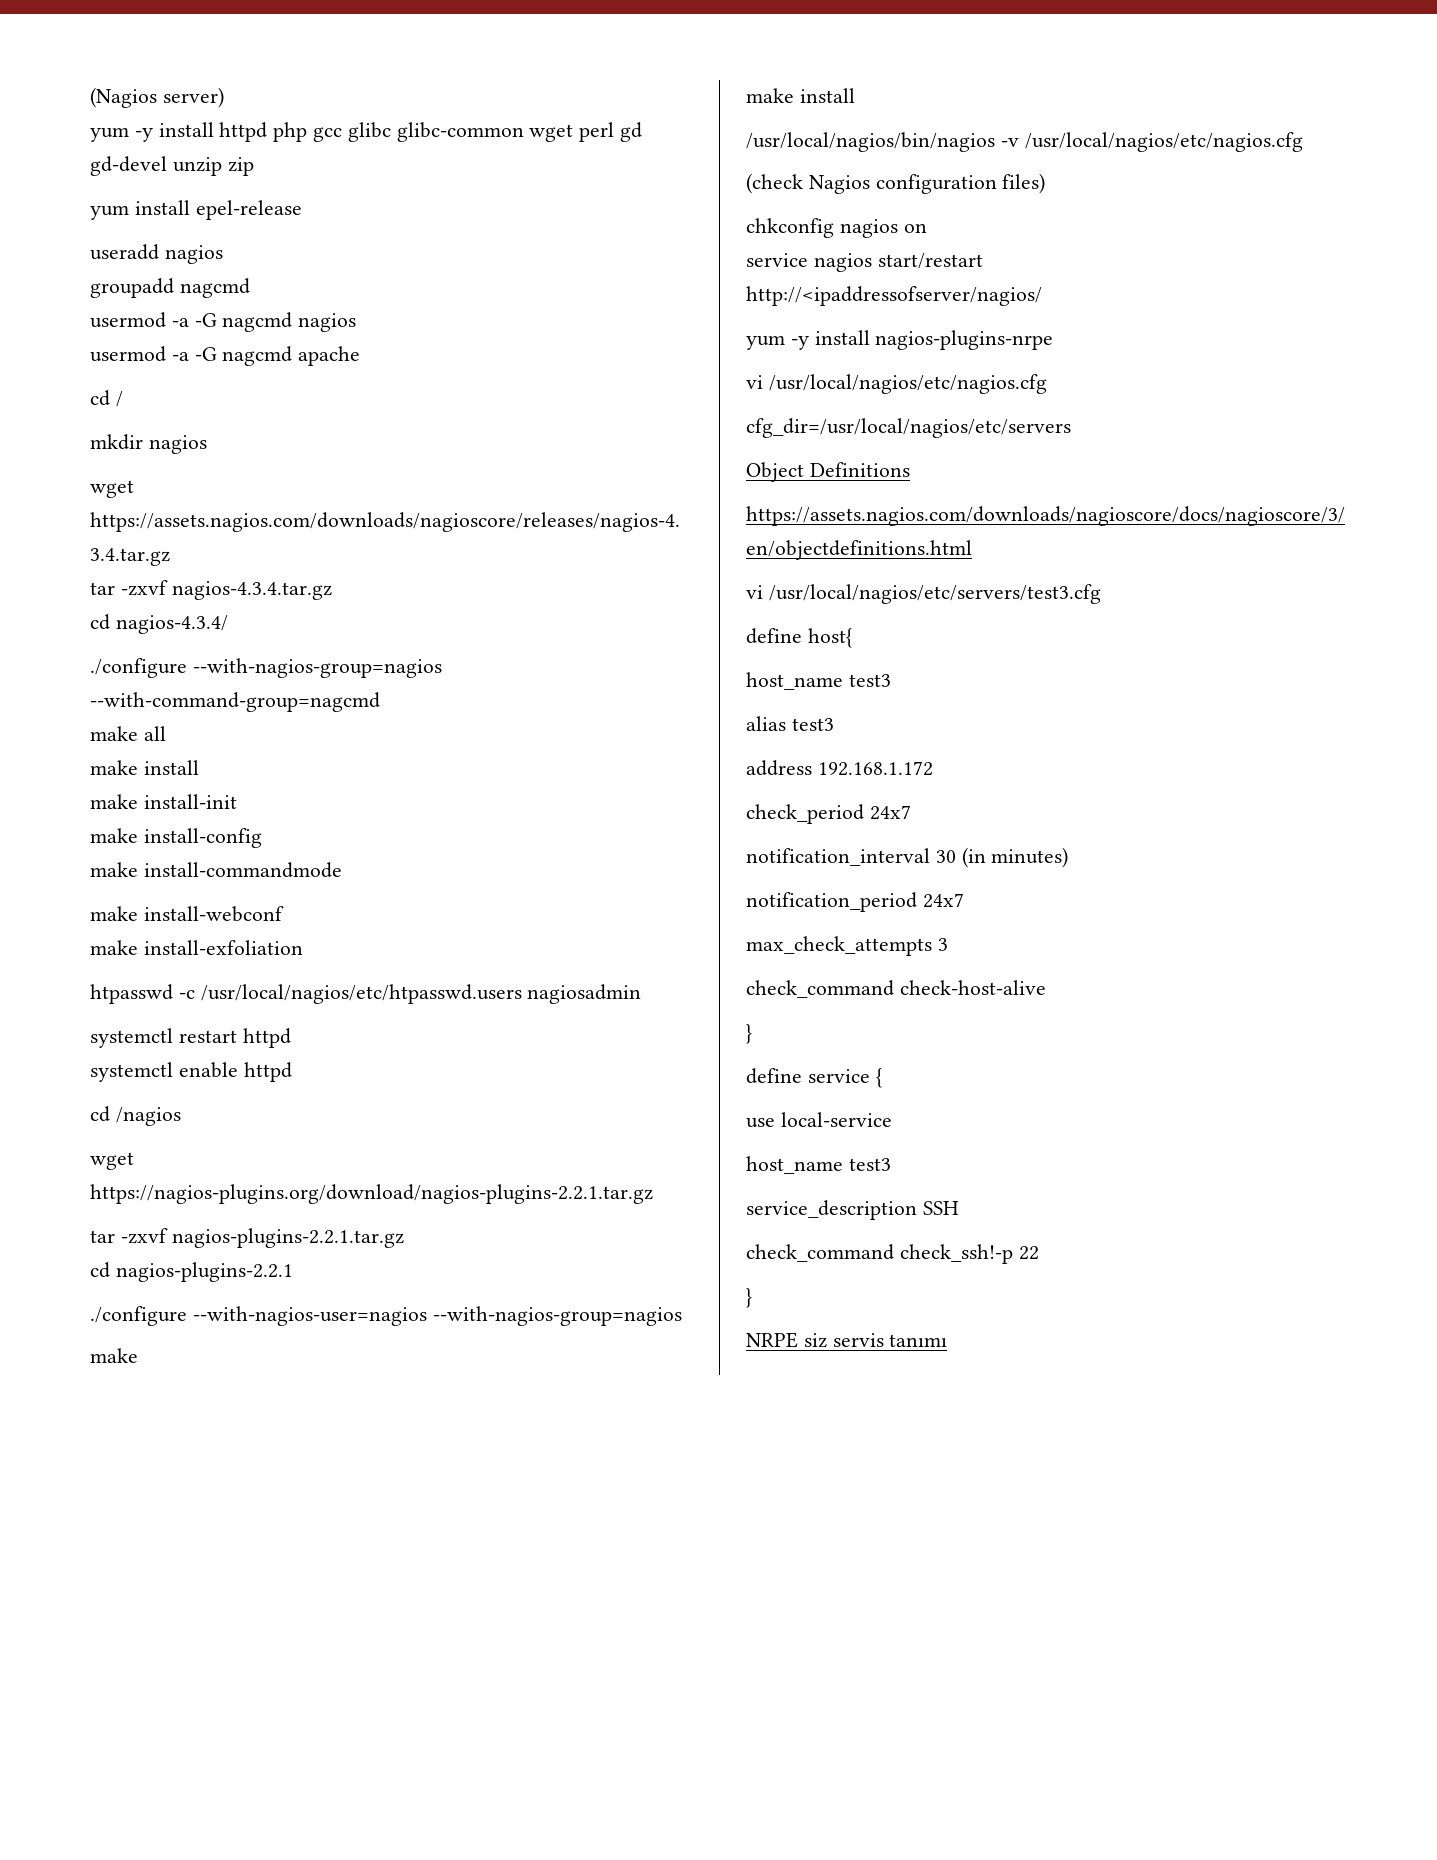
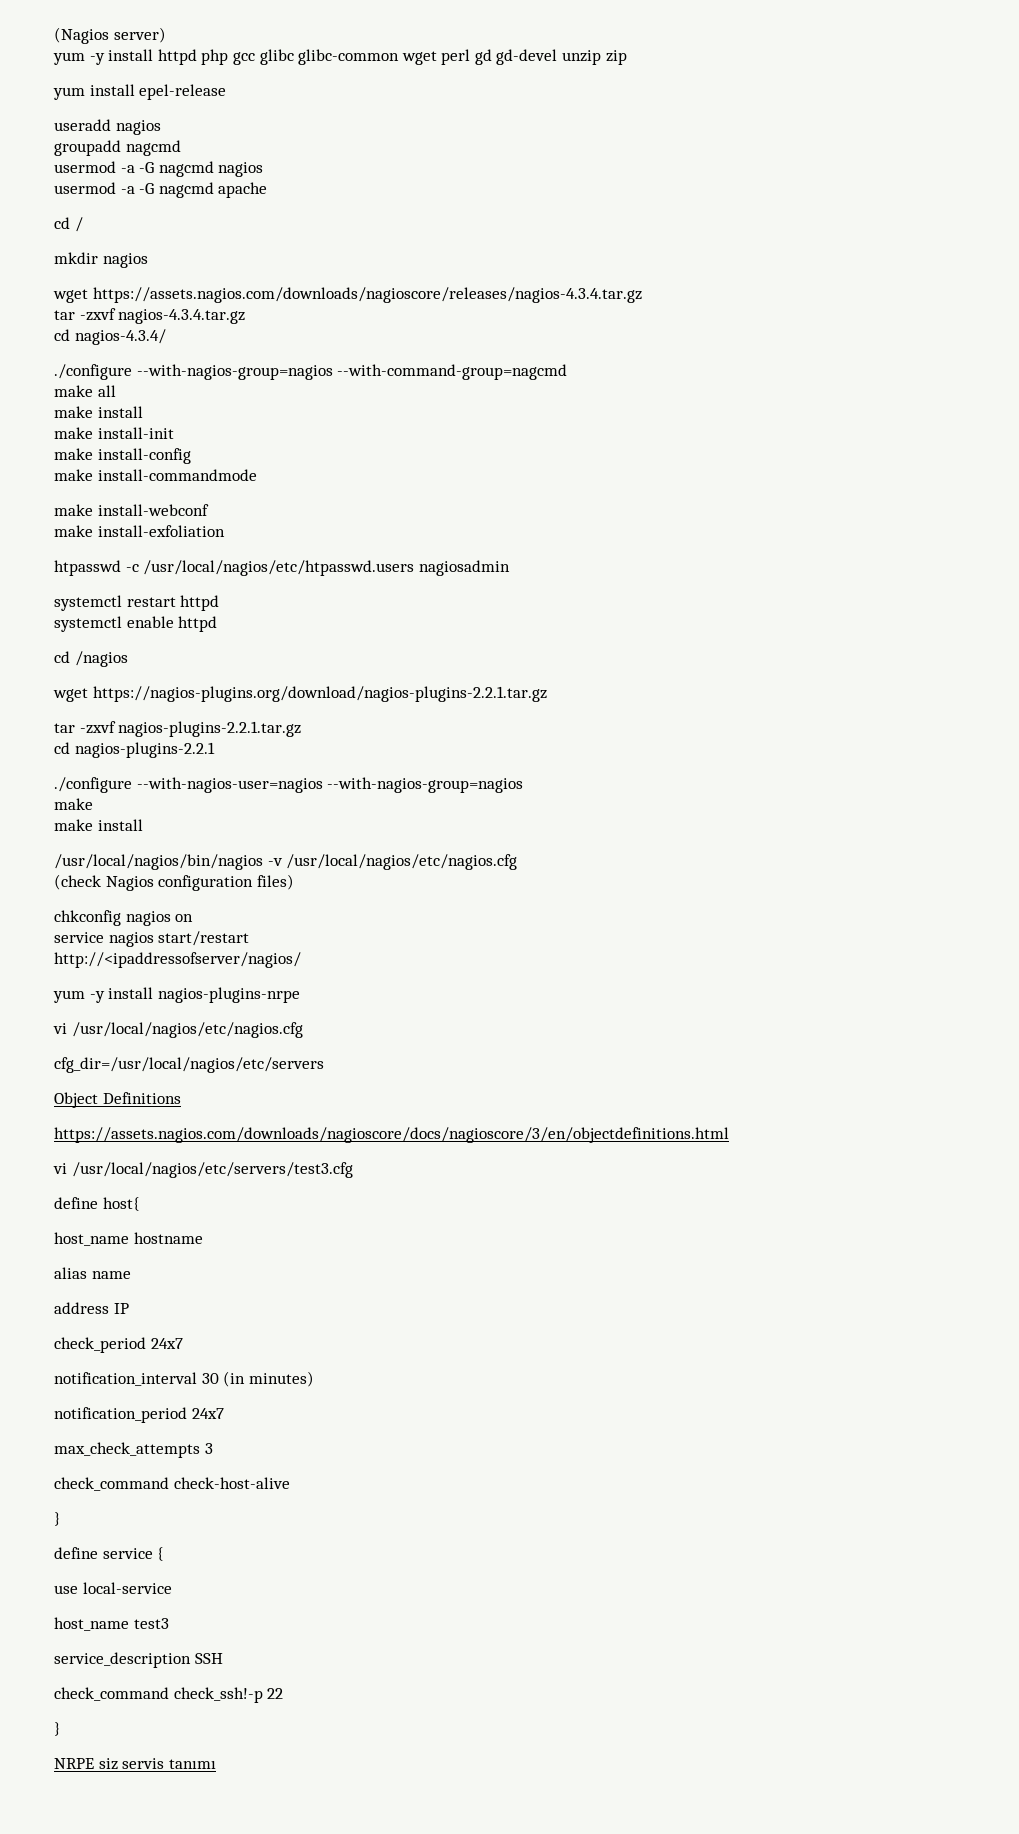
[848,674,891,687] test3 -> [133,1232,203,1244] hostname
[791,718,834,731] test3 -> [91,1271,131,1279] name
[817,761,933,776] 192.168.1.172 -> [113,1303,129,1314] IP

